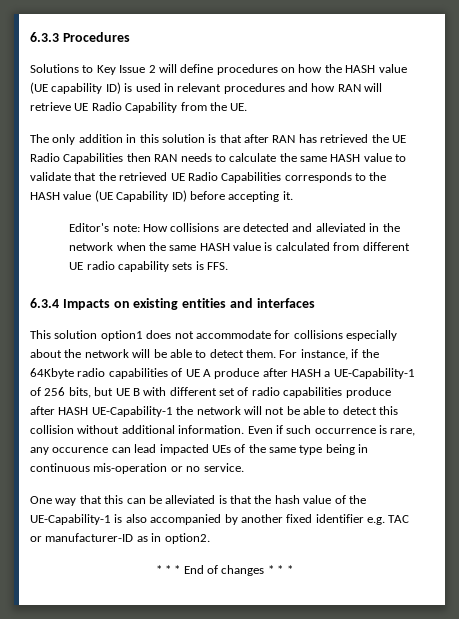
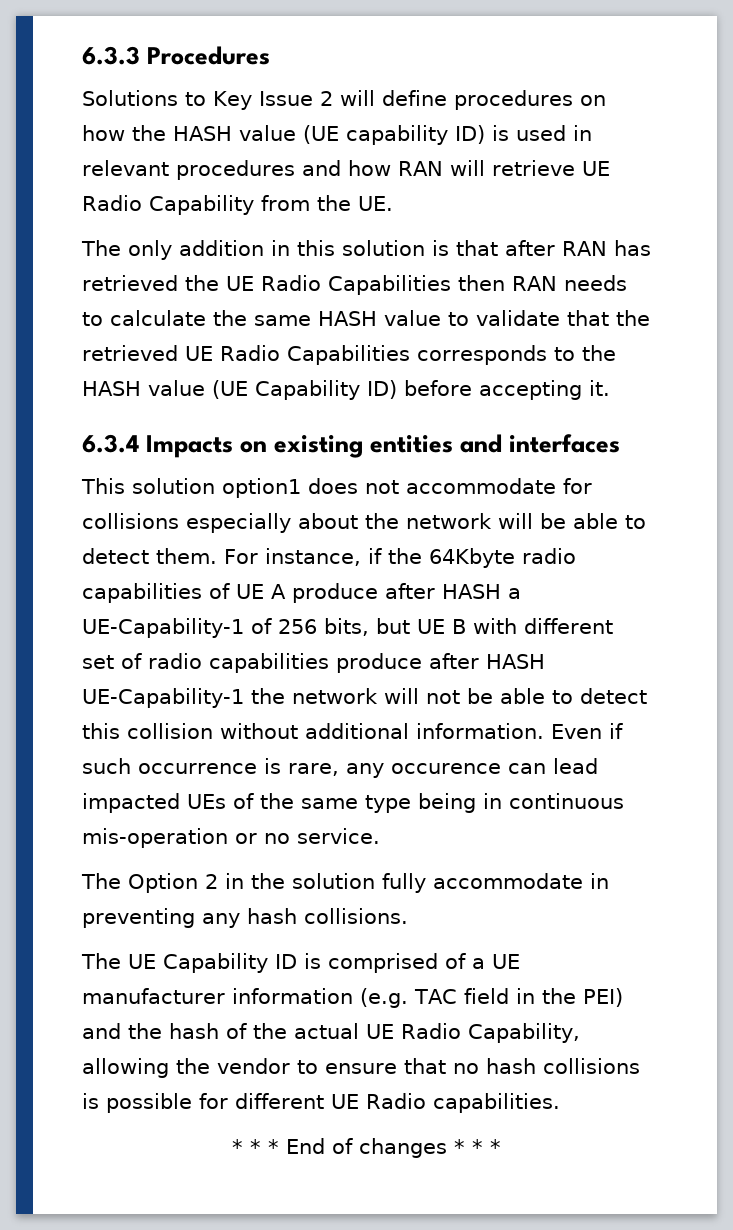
[69,223,400,232] [69,242,410,251] [69,261,229,272] // Editor's note: How collisions are detected and alleviated in the network when the same HASH value is calculated from different UE radio capability sets is FFS. -> (610, 388) none
[30,495,252,506] One way that this can be alleviated is that -> [81,873,609,893] [82,908,408,928] [81,953,520,973] [82,988,623,1008] [82,1023,121,1039] The Option 2 in the solution fully accommodate in preventing any hash collisions. // The UE Capability ID is comprised of a UE manufacturer information (e.g. TAC field in the PEI) and
[303,495,366,504] [30,514,410,525] [30,533,210,544] value of the UE-Capability-1 is also accompanied by another fixed identifier e.g. TAC or manufacturer-ID as in option2. -> [226,1023,580,1043] [82,1058,640,1078] [82,1093,560,1113] of the actual UE Radio Capability, allowing the vendor to ensure that no hash collisions is possible for different UE Radio capabilities.

